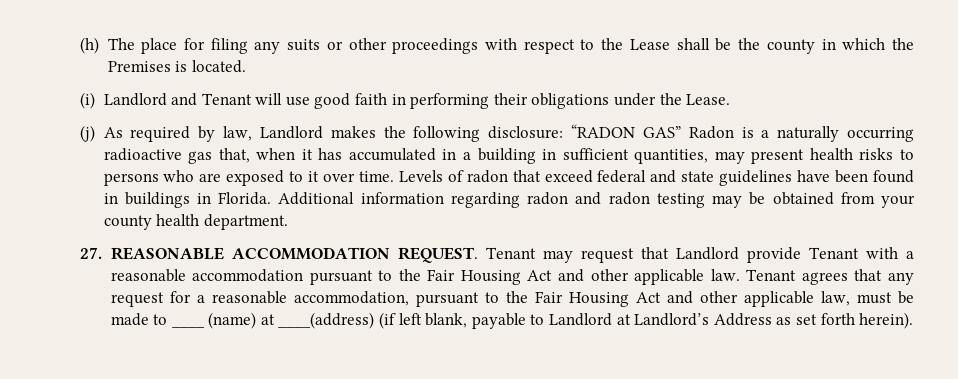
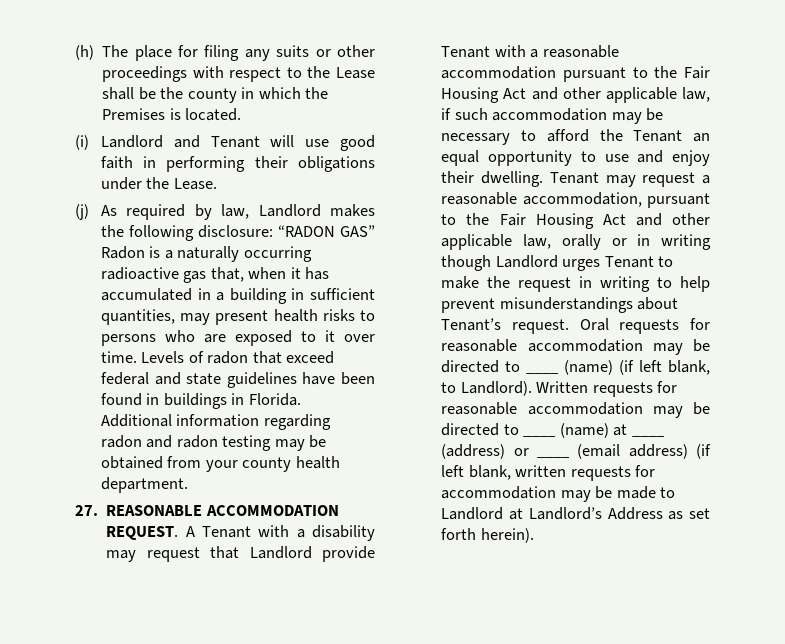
[485,247,536,259] Tenant -> [185,525,375,541] A Tenant with a disability
[710,269,915,285] [110,291,191,307] law. Tenant agrees that any request for -> [682,87,710,102] [441,108,664,124] [441,129,710,145] [441,150,710,166] [441,171,696,187] law, if such accommodation may be necessary to afford the Tenant an equal opportunity to use and enjoy their dwelling. Tenant may request
[856,291,914,304] [110,313,168,326] [171,312,526,329] must be made to ____ (name) at ____(address) (if left blank, payable -> [561,234,711,250] [441,255,674,271] [441,276,710,292] [441,297,679,313] [441,318,710,334] [441,339,710,355] [441,360,521,373] [526,360,710,375] [441,381,678,397] [441,402,710,418] [441,423,519,436] [523,423,665,438] [441,444,529,459] [536,444,711,459] [441,465,656,481] [441,486,656,502] orally or in writing though Landlord urges Tenant to make the request in writing to help prevent misunderstandings about Tenant’s request. Oral requests for reasonable accommodation may be directed to ____ (name) (if left blank, to Landlord). Written requests for reasonable accommodation may be directed to ____ (name) at ____ (address) or ____ (email address) (if left blank, written requests for accommodation may be made

